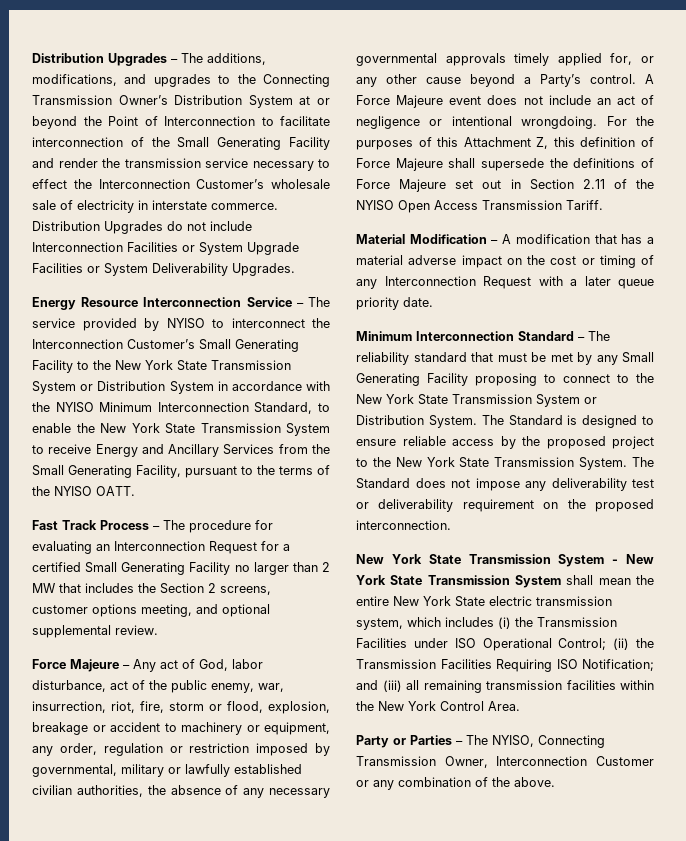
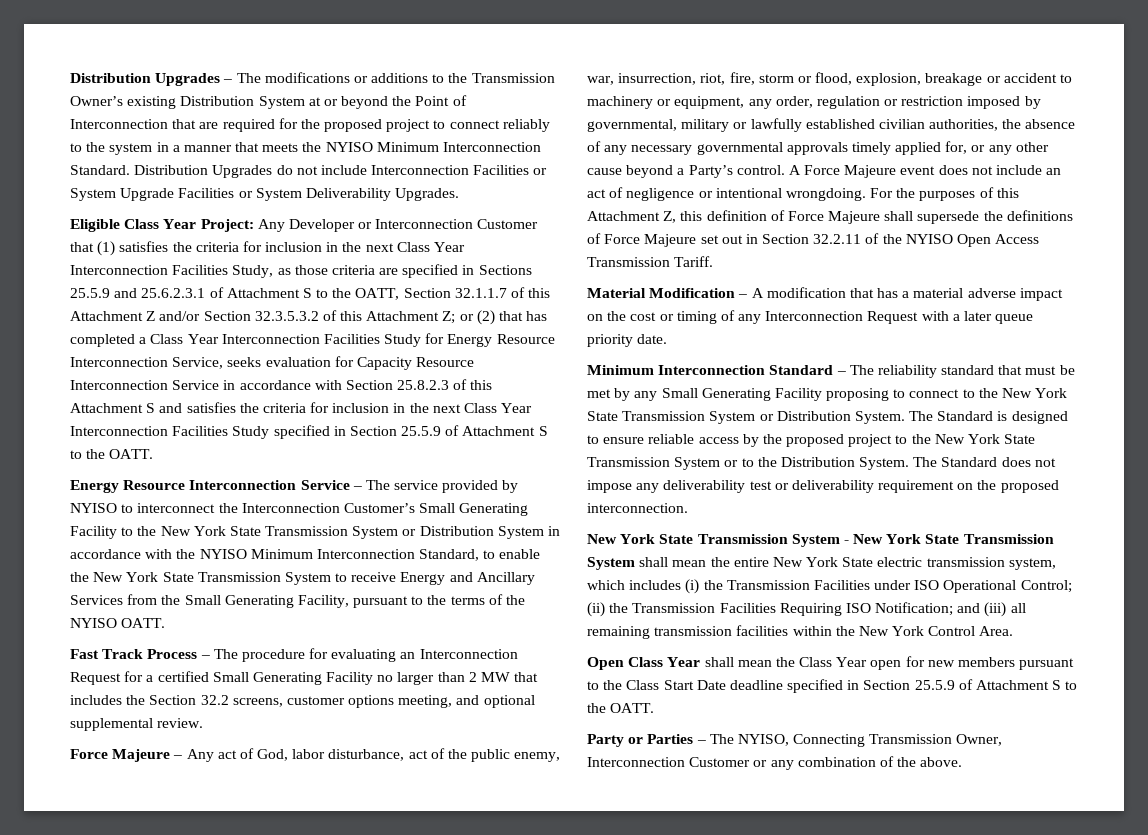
[207,53,266,65] [32,74,330,87] additions, modifications, and upgrades to the Connecting -> [264,72,468,83] modifications or additions to the
(168, 100) none -> [127,96,177,109] existing
[261,116,330,126] [32,137,330,150] [32,158,330,171] [32,179,330,189] [32,200,278,213] to facilitate interconnection of the Small Generating Facility and render the transmission service necessary to effect the Interconnection Customer’s wholesale sale of electricity in interstate commerce. -> [172,118,550,132] [70,142,542,155] [70,165,130,175] that are required for the proposed project to connect reliably to the system in a manner that meets the NYISO Minimum Interconnection Standard.
(295, 269) none -> [70,219,539,232] [70,241,466,256] [70,264,532,278] [70,287,551,300] [70,310,548,325] [70,333,555,347] [70,356,475,370] [70,379,493,390] [70,402,533,413] [70,425,548,439] [70,449,154,459] // Eligible Class Year Project: Any Developer or Interconnection Customer that (1) satisfies the criteria for inclusion in the next Class Year Interconnection Facilities Study, as those criteria are specified in Sections 25.5.9 and 25.6.2.3.1 of Attachment S to the OATT, Section 32.1.1.7 of this Attachment Z and/or Section 32.3.5.3.2 of this Attachment Z; or (2) that has completed a Class Year Interconnection Facilities Study for Energy Resource Interconnection Service, seeks evaluation for Capacity Resource Interconnection Service in accordance with Section 25.8.2.3 of this Attachment S and satisfies the criteria for inclusion in the next Class Year Interconnection Facilities Study specified in Section 25.5.9 of Attachment S to the OATT.
[208,583,216,593] 2 -> [200,695,229,705] 32.2
[582,179,605,189] 2.11 -> [813,234,862,244] 32.2.11
(575, 462) none -> [674,457,855,470] System or to the Distribution
(520, 706) none -> [587,656,1075,670] [587,679,1078,693] [587,703,655,713] // Open Class Year shall mean the Class Year open for new members pursuant to the Class Start Date deadline specified in Section 25.5.9 of Attachment S to the OATT.

